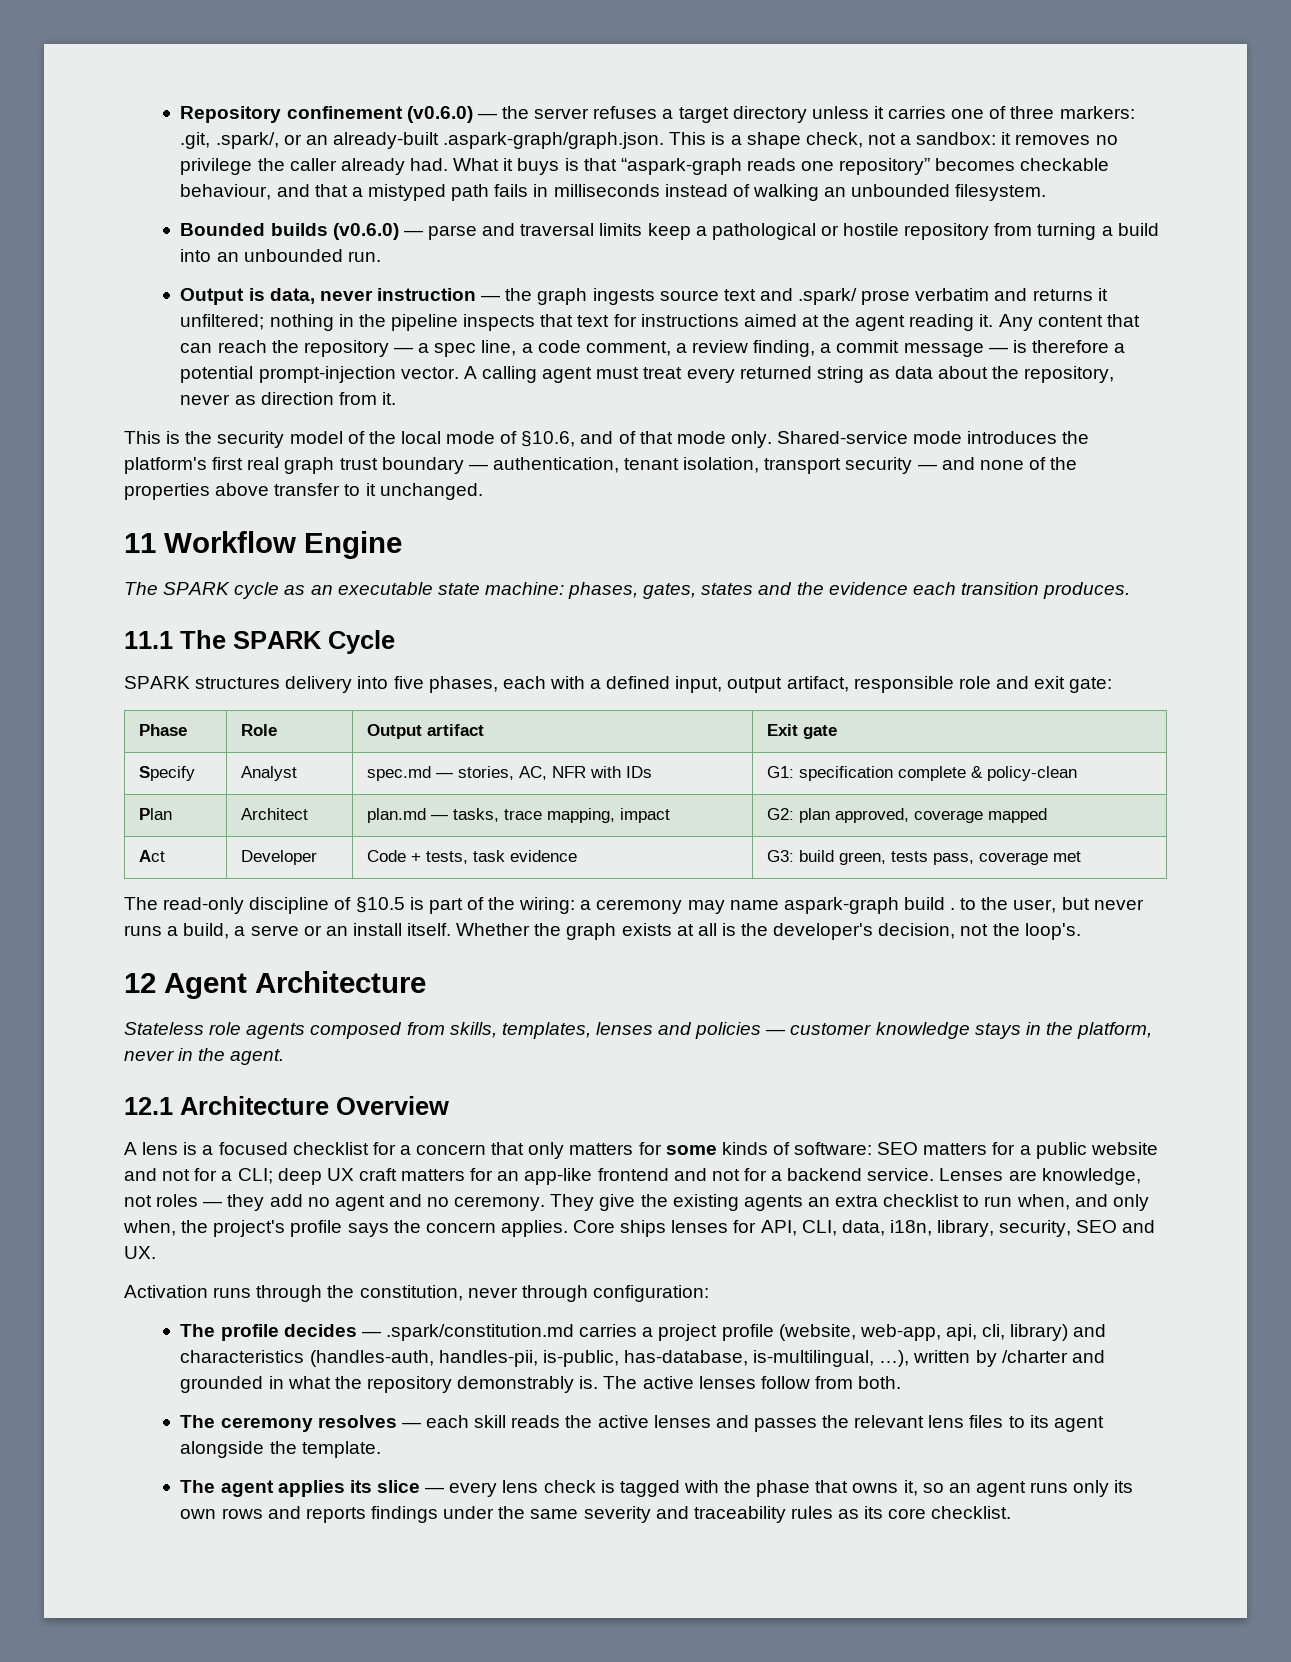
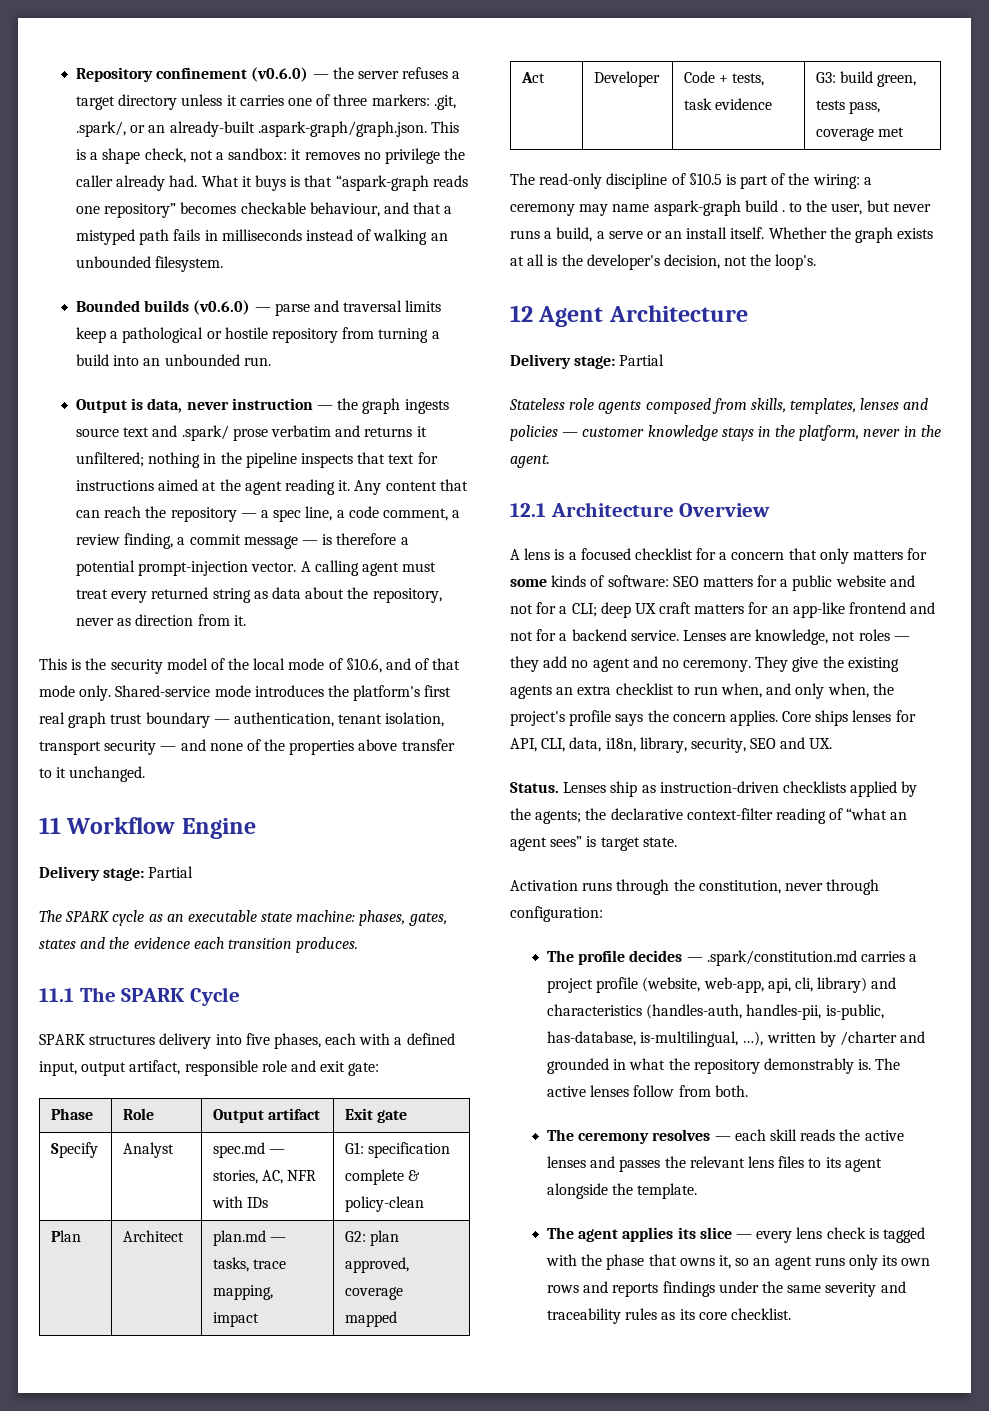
(402, 545) none -> [39,866,194,881] // Delivery stage: Partial
(426, 982) none -> [510,354,665,369] // Delivery stage: Partial
(156, 1252) none -> [510,781,918,797] [510,808,908,824] [510,836,677,851] // Status. Lenses ship as instruction-driven checklists applied by the agents; the declarative context-filter reading of “what an agent sees” is target state.

